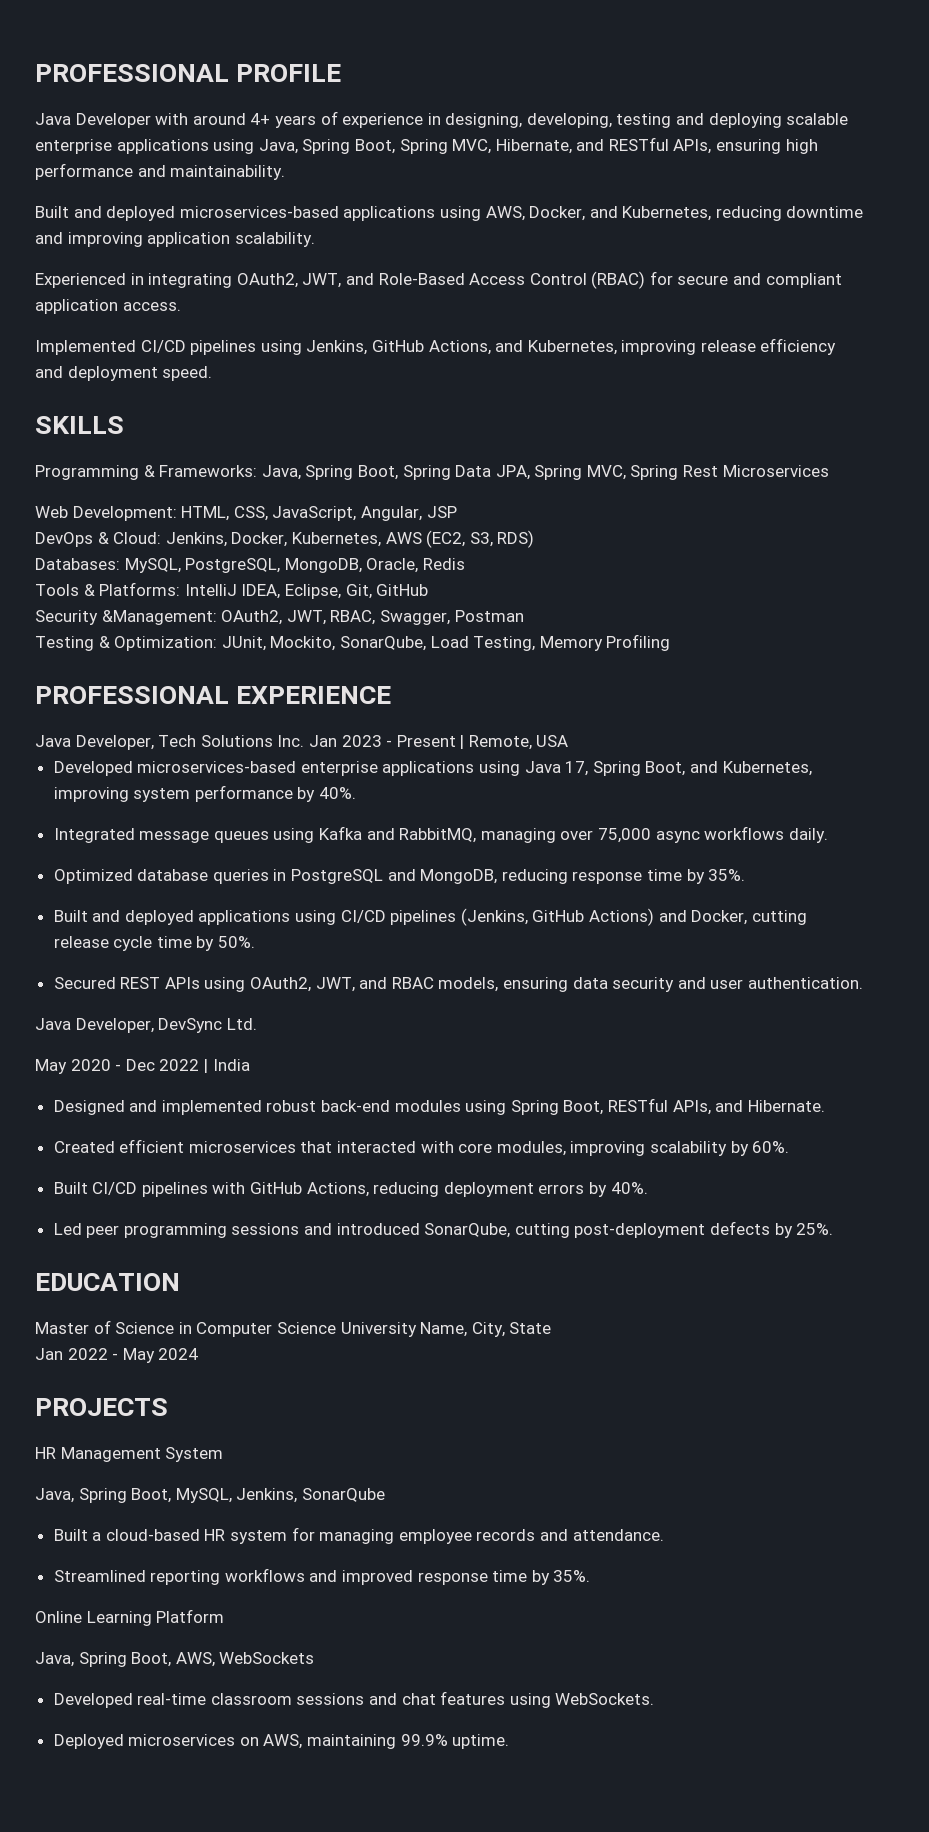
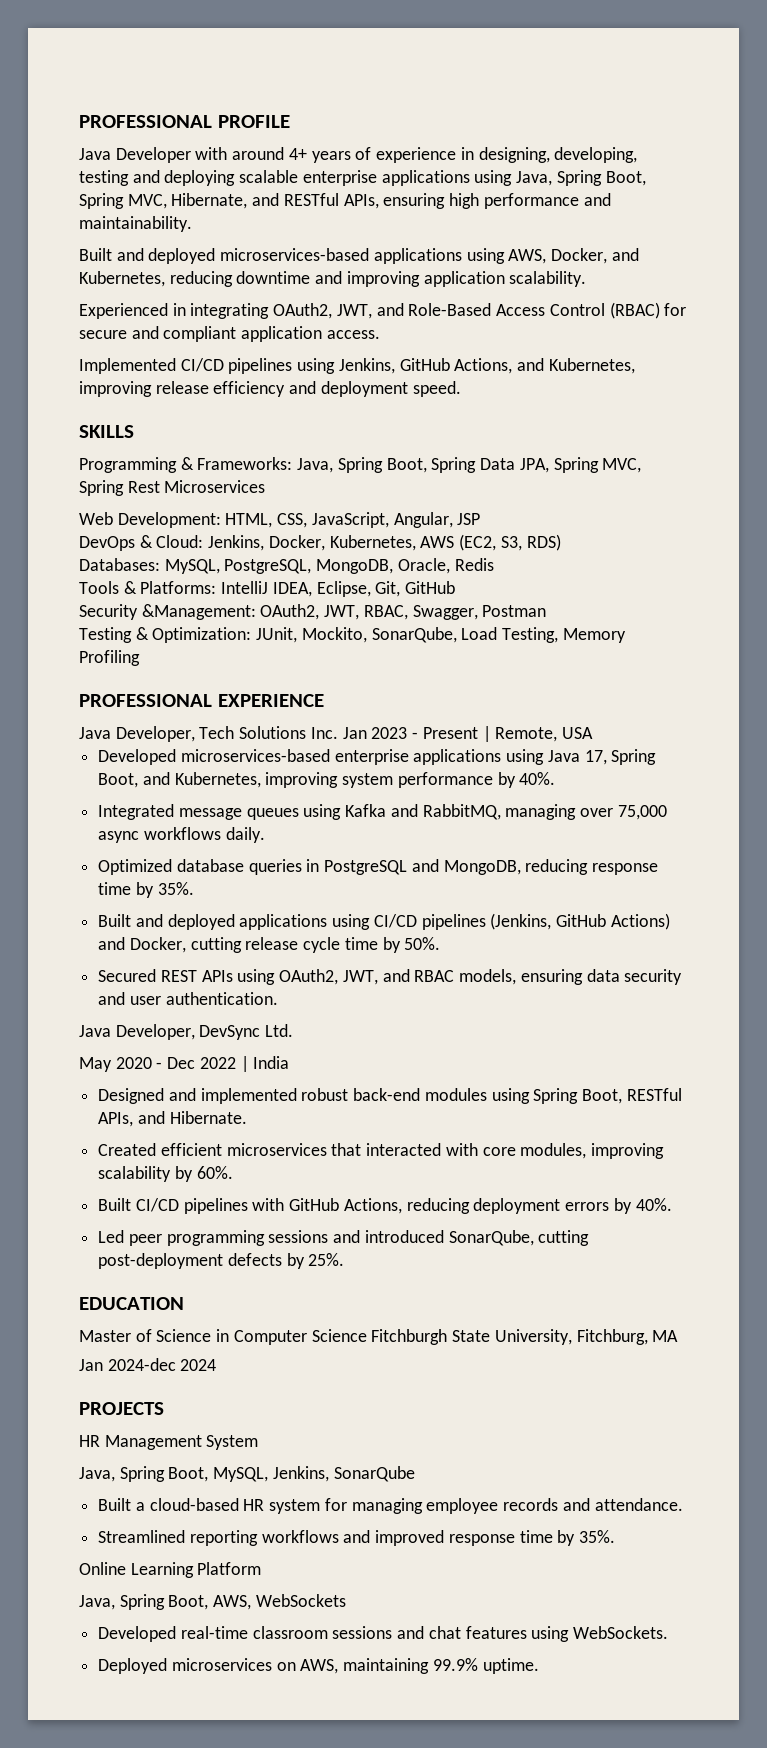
[340,1322,552,1337] [35,1348,155,1363] University Name, City, State // Jan 2022 - May -> [371,1329,679,1345] [79,1358,176,1371] Fitchburgh State University, Fitchburg, MA // Jan 2024-dec

